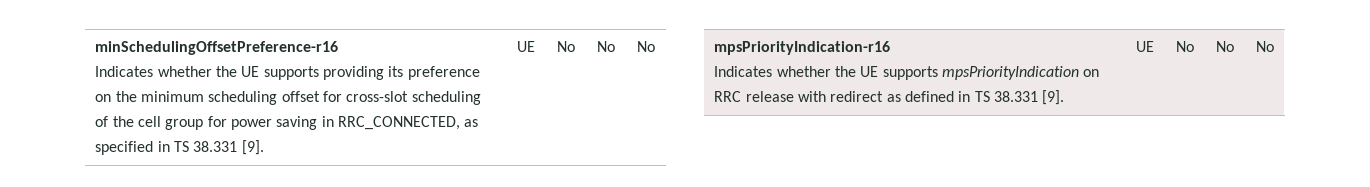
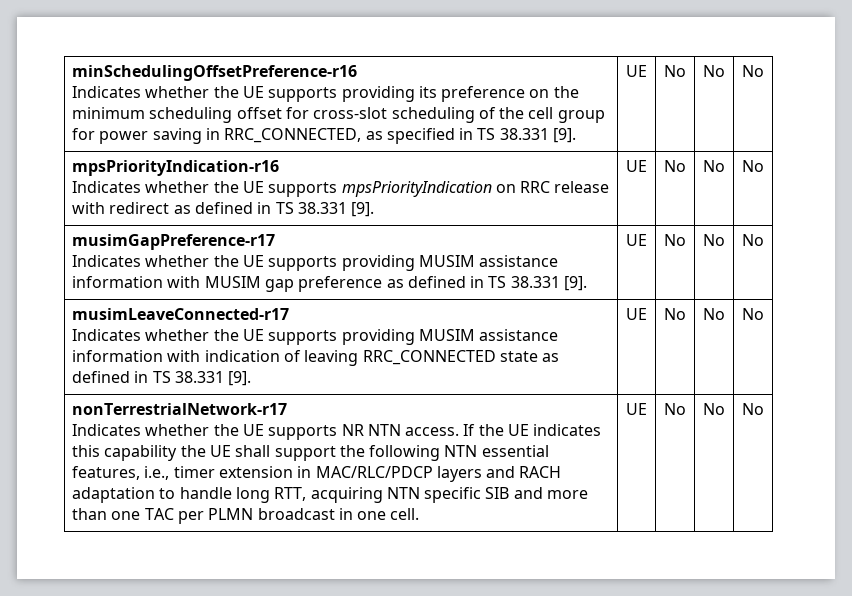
(1274, 46) none -> [71,234,275,250] [71,255,559,271] [71,276,588,292] [626,234,647,246] [664,234,686,246] [703,234,725,246] [742,234,764,246] [71,308,289,320] [71,329,559,345] [71,350,560,366] [71,371,252,386] [626,308,647,320] [664,308,686,320] [703,308,725,320] [742,308,764,320] [71,403,287,415] [71,424,602,440] [71,445,549,461] [71,466,562,482] [71,487,589,503] [71,508,420,524] [626,403,647,415] [664,403,686,415] [703,403,725,415] [742,403,764,415] // musimGapPreference-r17 // Indicates whether the UE supports providing MUSIM assistance information with MUSIM gap preference as defined in TS 38.331 [9]. | UE | No | No | No // musimLeaveConnected-r17 // Indicates whether the UE supports providing MUSIM assistance information with indication of leaving RRC_CONNECTED state as defined in TS 38.331 [9]. | UE | No | No | No // nonTerrestrialNetwork-r17 // Indicates whether the UE supports NR NTN access. If the UE indicates this capability the UE shall support the following NTN essential features, i.e., timer extension in MAC/RLC/PDCP layers and RACH adaptation to handle long RTT, acquiring NTN specific SIB and more than one TAC per PLMN broadcast in one cell. | UE | No | No | No

